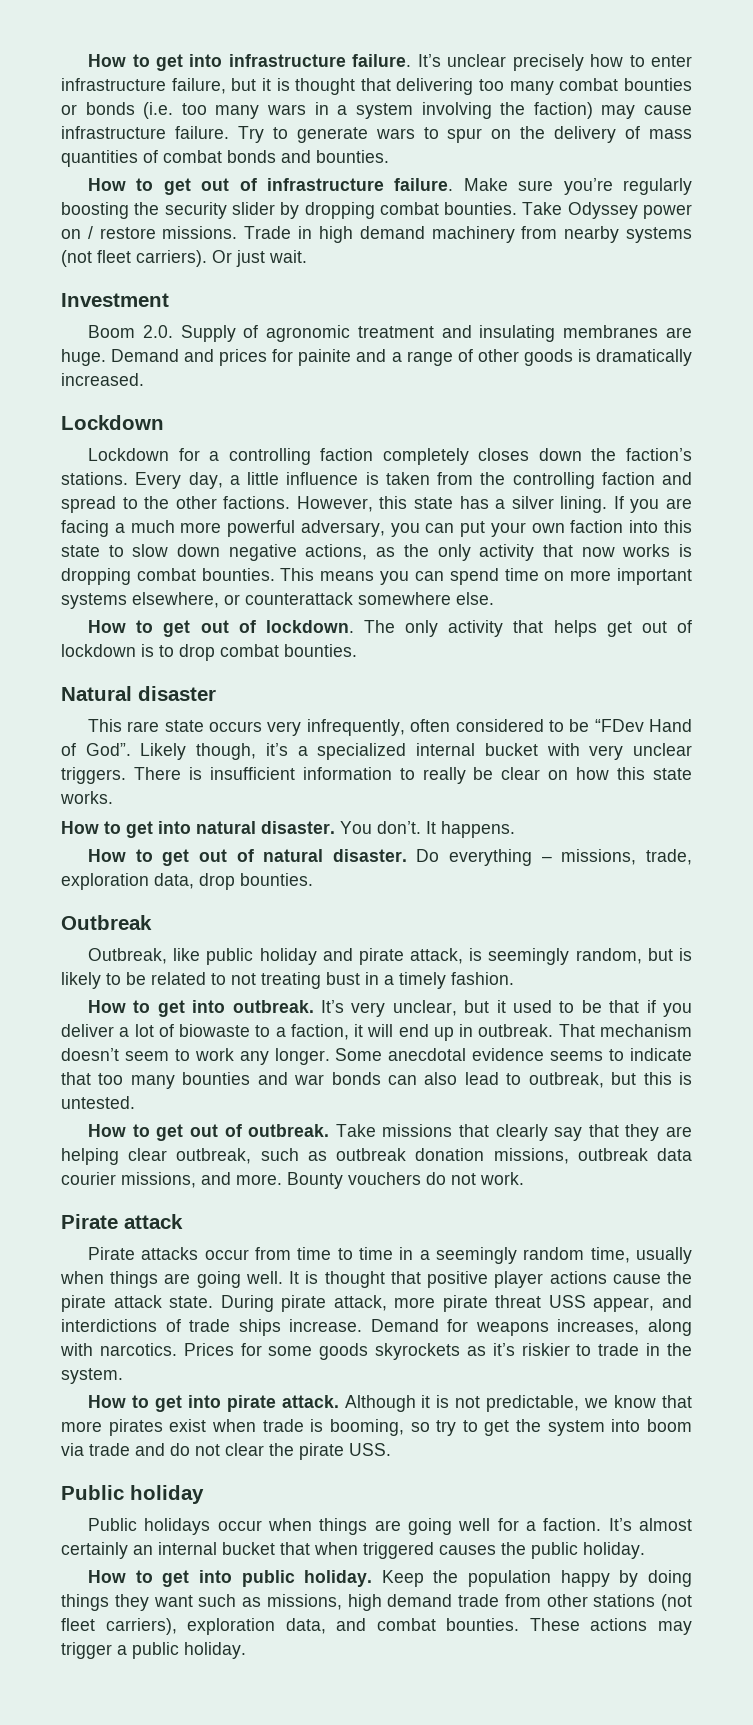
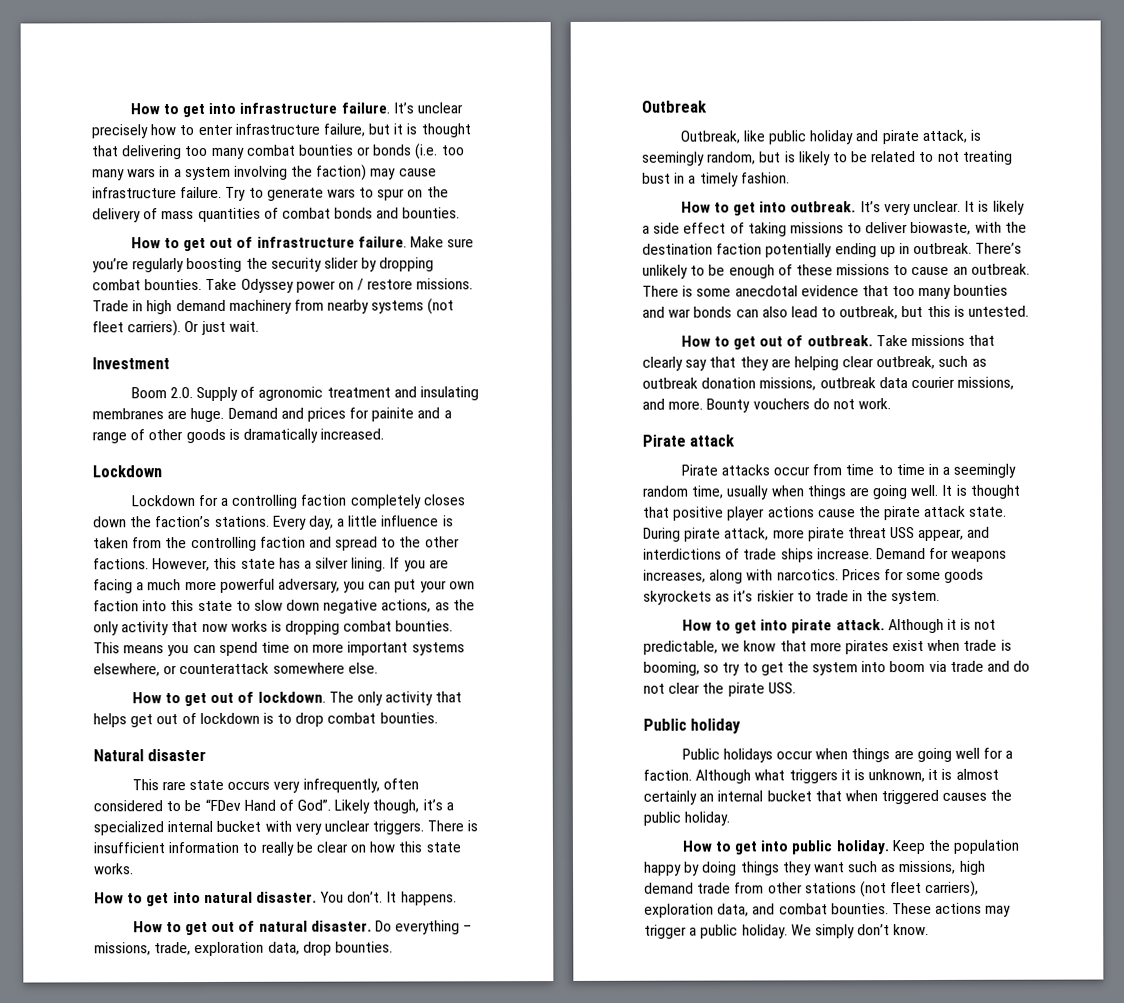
[392,1000,692,1017] [61,1024,692,1041] [61,1048,692,1065] unclear, but it used to be that if you deliver a lot of biowaste to a faction, it will end up in outbreak. That mechanism doesn’t seem to work any longer. Some anecdotal evidence seems to indicate -> [912,200,1025,215] [642,221,1027,237] [642,242,1023,258] [642,263,1030,279] [642,285,859,297] unclear. It is likely a side effect of taking missions to deliver biowaste, with the destination faction potentially ending up in outbreak. There’s unlikely to be enough of these missions to cause an outbreak. There is some anecdotal evidence
[608,1518,632,1531] It’s -> [695,768,953,784] Although what triggers it is unknown, it is
(246, 1650) none -> [790,923,930,939] We simply don’t know.

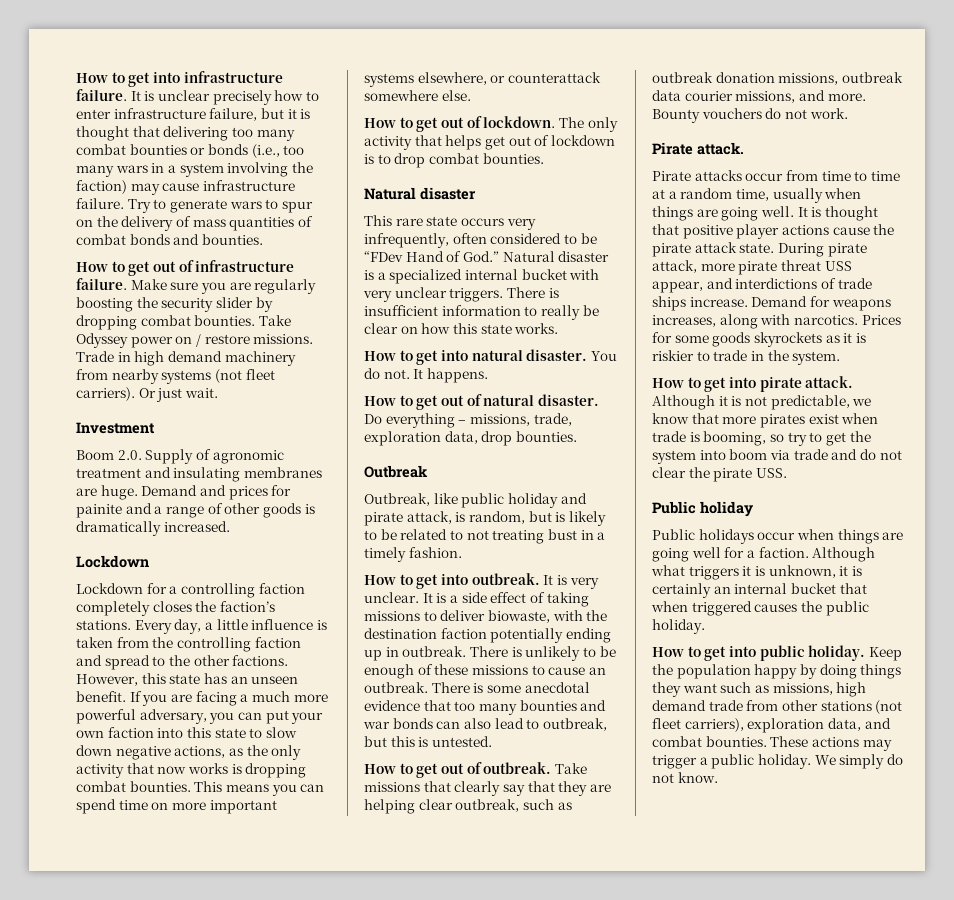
[392,102,414,114] It’s -> [130,91,155,101] It is
[414,143,439,160] (i.e. -> [251,144,280,158] (i.e.,
[92,258,129,273] you’re -> [200,282,251,294] you are
[93,516,127,528] down -> (192, 606) none
[303,557,387,572] a silver lining. -> [230,676,299,684] [76,691,126,702] an unseen benefit.
[297,799,443,814] God”. Likely though, it’s -> [462,251,610,262] [364,270,374,280] God.” Natural disaster is
[347,891,384,903] don’t. -> [364,368,410,379] do not.
[642,151,705,166] seemingly -> (466, 517) none
[859,201,881,213] It’s -> [543,575,567,585] It is
[992,200,1025,215] likely -> (447, 598) none
[975,242,1023,254] There’s -> [469,646,522,657] There is
[689,434,736,447] attack -> [697,142,744,155] attack.
[927,463,1017,478] in a seemingly -> [652,189,677,199] at a
[733,590,754,602] it’s -> [843,333,866,343] it is
[955,768,999,780] almost -> (862, 571) none
[857,924,891,936] don’t -> [886,754,903,765] [652,773,674,783] do not

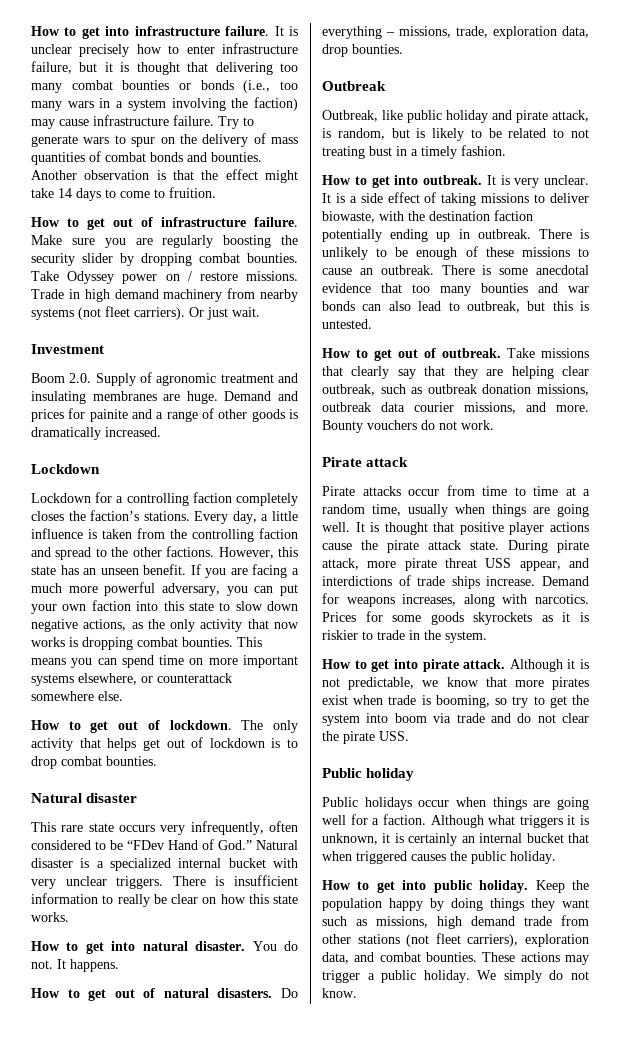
(263, 239) none -> [31,169,299,183] [31,187,216,201] Another observation is that the effect might take 14 days to come to fruition.
[537,394,599,406] disaster. -> [217,988,273,998] disasters.
[697,142,744,155] attack. -> [366,457,409,467] attack

